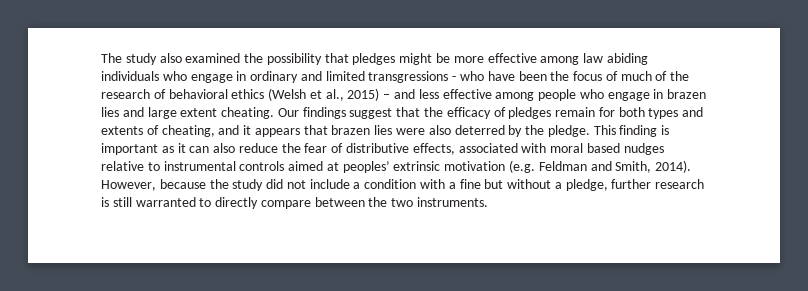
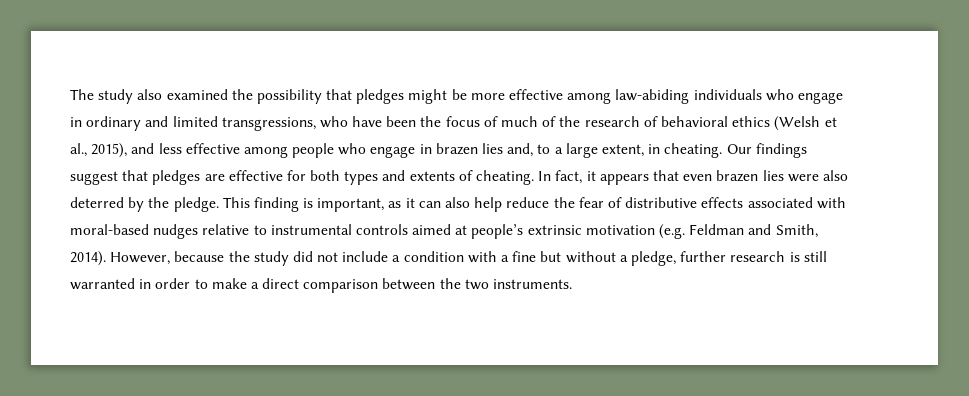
[583,53,648,65] law abiding -> [615,89,690,104] law-abiding
[368,71,457,83] transgressions - -> [221,117,316,131] transgressions,
[347,88,391,101] 2015) – -> [91,143,128,158] 2015),
[122,107,218,119] and large extent -> [507,143,661,158] and, to a large extent, in
[424,107,596,119] the efficacy of pledges remain -> [152,170,283,185] pledges are effective
[161,125,240,137] cheating, and -> [476,170,583,185] cheating. In fact,
(328, 130) none -> [683,174,713,181] even
[101,143,158,155] important -> [317,198,385,212] important,
(236, 148) none -> [474,197,503,212] help
[412,143,455,155] effects, -> [701,197,744,208] effects
[550,143,620,153] moral based -> [70,224,149,235] moral-based
[342,161,390,173] peoples’ -> [471,224,524,239] people’s
[199,197,311,209] to directly compare -> [139,278,379,293] in order to make a direct comparison

